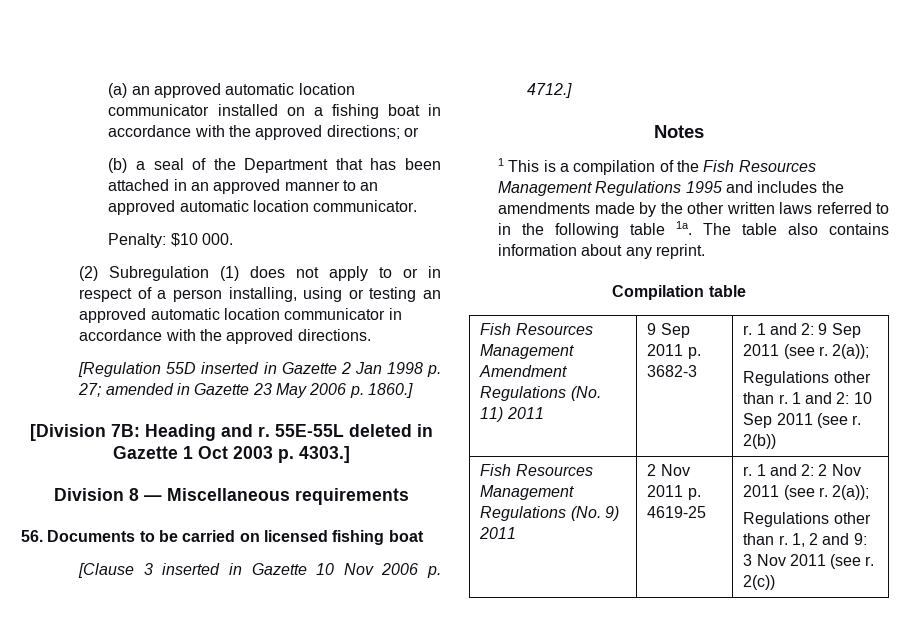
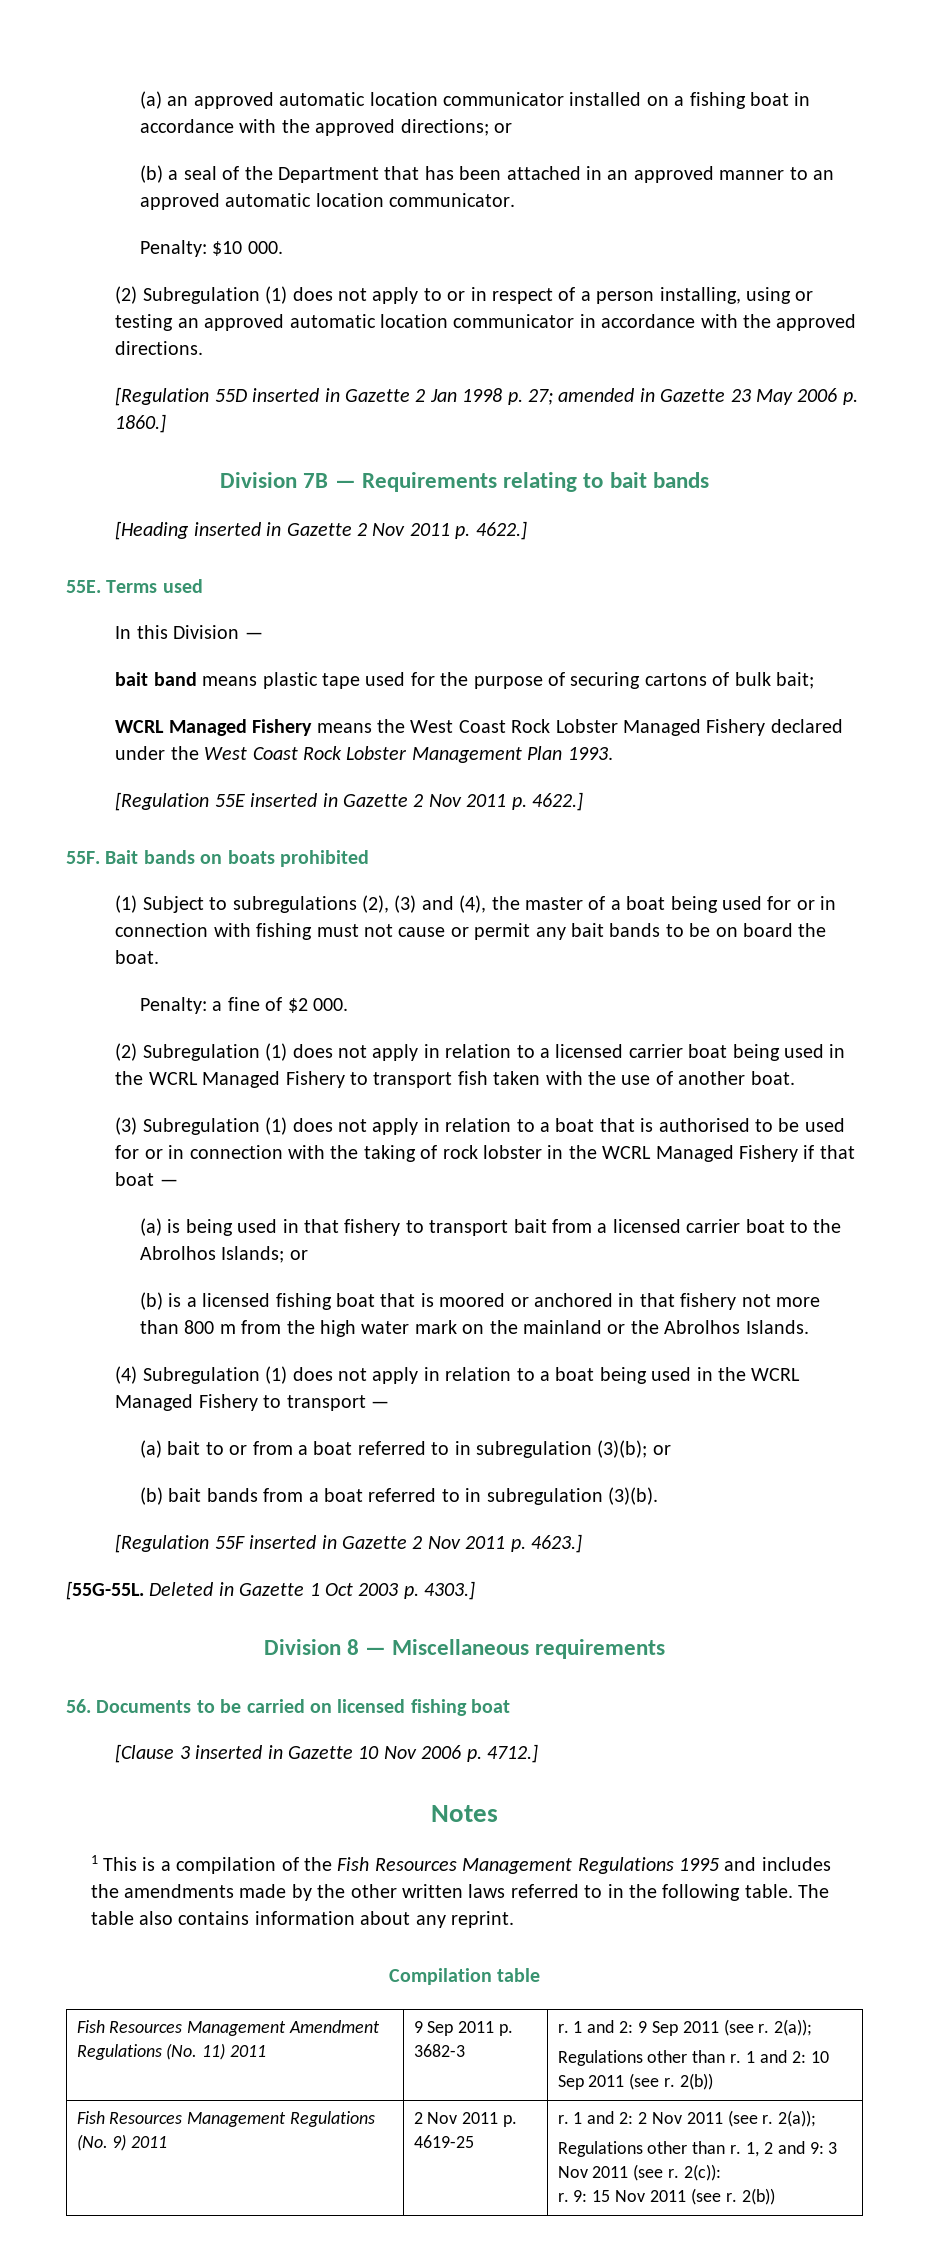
[29,424,412,441] [Division 7B: Heading and r. 55E-55L deleted -> [220,472,709,492] [115,521,527,540] [66,579,203,593] [115,625,263,639] [115,672,814,689] [115,719,843,736] [115,746,613,763] [115,792,583,811] [66,850,369,867] [115,895,837,913] [115,923,827,940] [115,950,160,964] [139,997,348,1014] [115,1043,846,1061] [115,1071,795,1088] [115,1117,845,1135] [115,1145,855,1162] [115,1172,178,1186] [139,1218,842,1236] [139,1246,308,1263] [139,1292,820,1310] [139,1320,809,1337] [115,1366,801,1384] [115,1394,389,1411] [139,1440,671,1458] [139,1487,658,1505] [115,1534,582,1553] [66,1581,214,1600] Division 7B — Requirements relating to bait bands // [Heading inserted in Gazette 2 Nov 2011 p. 4622.] // 55E. Terms used // In this Division — // bait band means plastic tape used for the purpose of securing cartons of bulk bait; // WCRL Managed Fishery means the West Coast Rock Lobster Managed Fishery declared under the West Coast Rock Lobster Management Plan 1993. // [Regulation 55E inserted in Gazette 2 Nov 2011 p. 4622.] // 55F. Bait bands on boats prohibited // (1) Subject to subregulations (2), (3) and (4), the master of a boat being used for or in connection with fishing must not cause or permit any bait bands to be on board the boat. // Penalty: a fine of $2 000. // (2) Subregulation (1) does not apply in relation to a licensed carrier boat being used in the WCRL Managed Fishery to transport fish taken with the use of another boat. // (3) Subregulation (1) does not apply in relation to a boat that is authorised to be used for or in connection with the taking of rock lobster in the WCRL Managed Fishery if that boat — // (a) is being used in that fishery to transport bait from a licensed carrier boat to the Abrolhos Islands; or // (b) is a licensed fishing boat that is moored or anchored in that fishery not more than 800 m from the high water mark on the mainland or the Abrolhos Islands. // (4) Subregulation (1) does not apply in relation to a boat being used in the WCRL Managed Fishery to transport — // (a) bait to or from a boat referred to in subregulation (3)(b); or // (b) bait bands from a boat referred to in subregulation (3)(b). // [Regulation 55F inserted in Gazette 2 Nov 2011 p. 4623.] // [55G-55L. Deleted
[630,221,693,235] table 1a. -> [744,1884,793,1898] table.
[743,575,776,590] 2(c)) -> [683,2164,721,2181] [557,2188,775,2205] 2(c)): // r. 9: 15 Nov 2011 (see r. 2(b))

